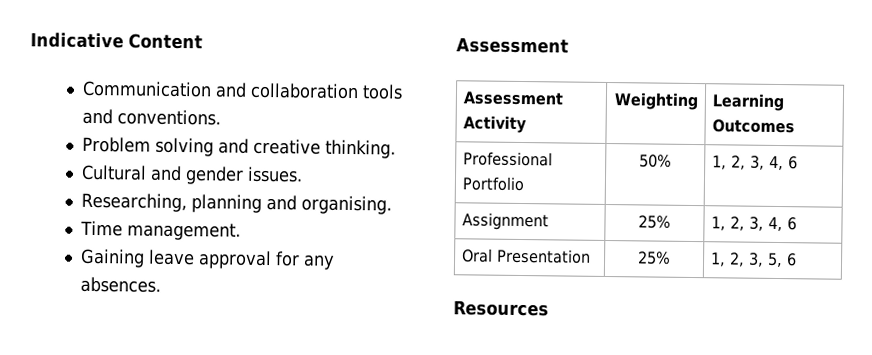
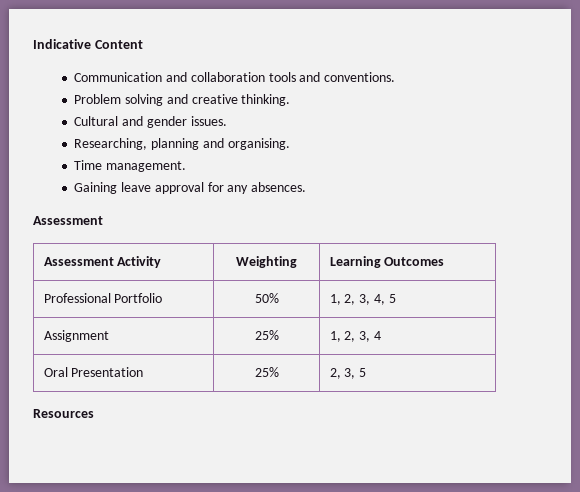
[787,156,798,170] 6 -> [388,294,396,303] 5
[767,216,797,232] 4, 6 -> [373,331,381,340] 4
[709,252,797,268] 1, 2, 3, 5, 6 -> [329,368,367,379] 2, 3, 5

